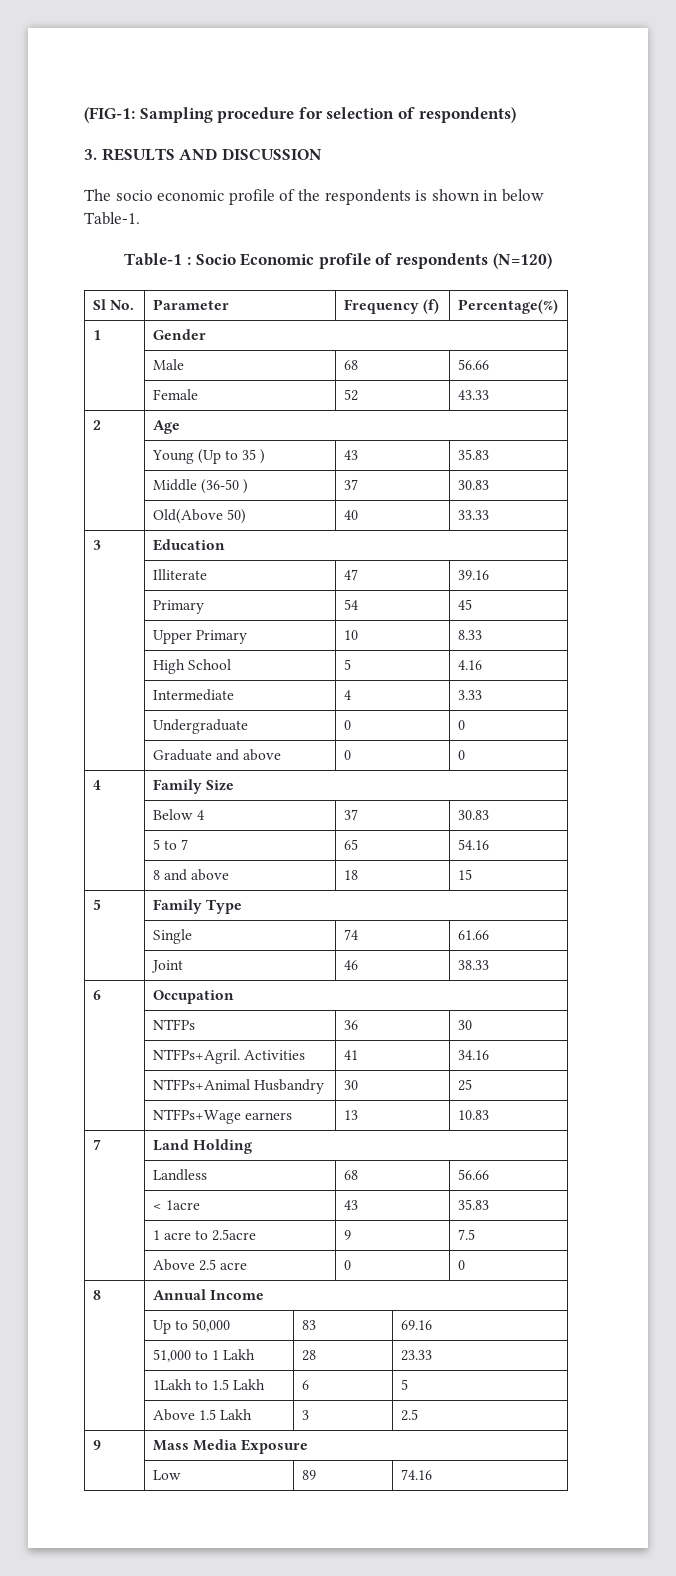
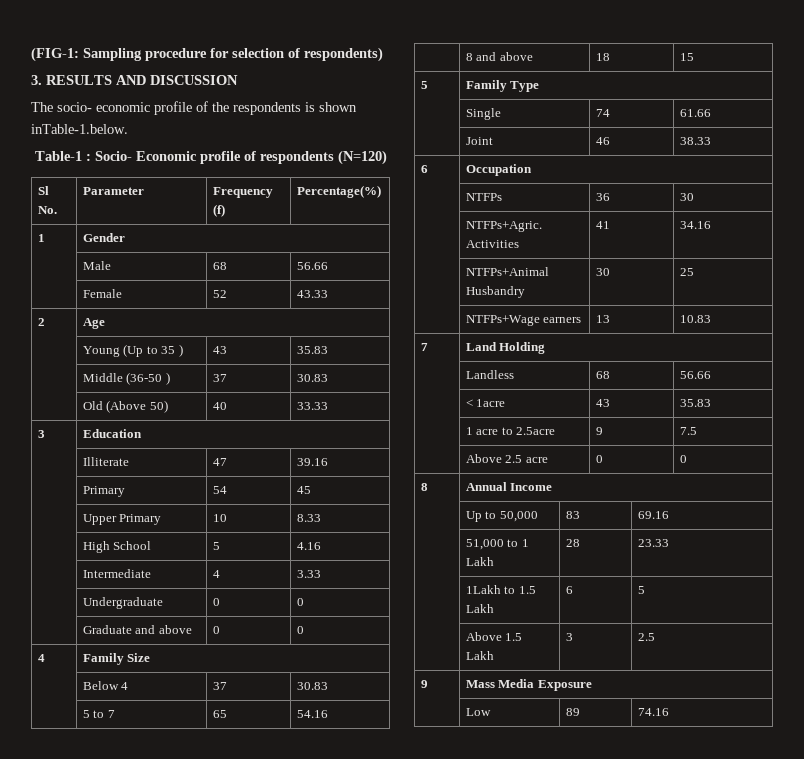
[115,190,153,201] socio -> [57,102,92,112] socio-
[483,189,544,202] [84,212,140,225] in below Table-1. -> [31,124,128,134] inTable-1.below.
[195,254,236,265] Socio -> [94,151,132,161] Socio-
[152,509,223,524] Old(Above -> [82,400,147,413] Old (Above
[152,1049,240,1064] NTFPs+Agril. -> [465,221,542,232] NTFPs+Agric.

